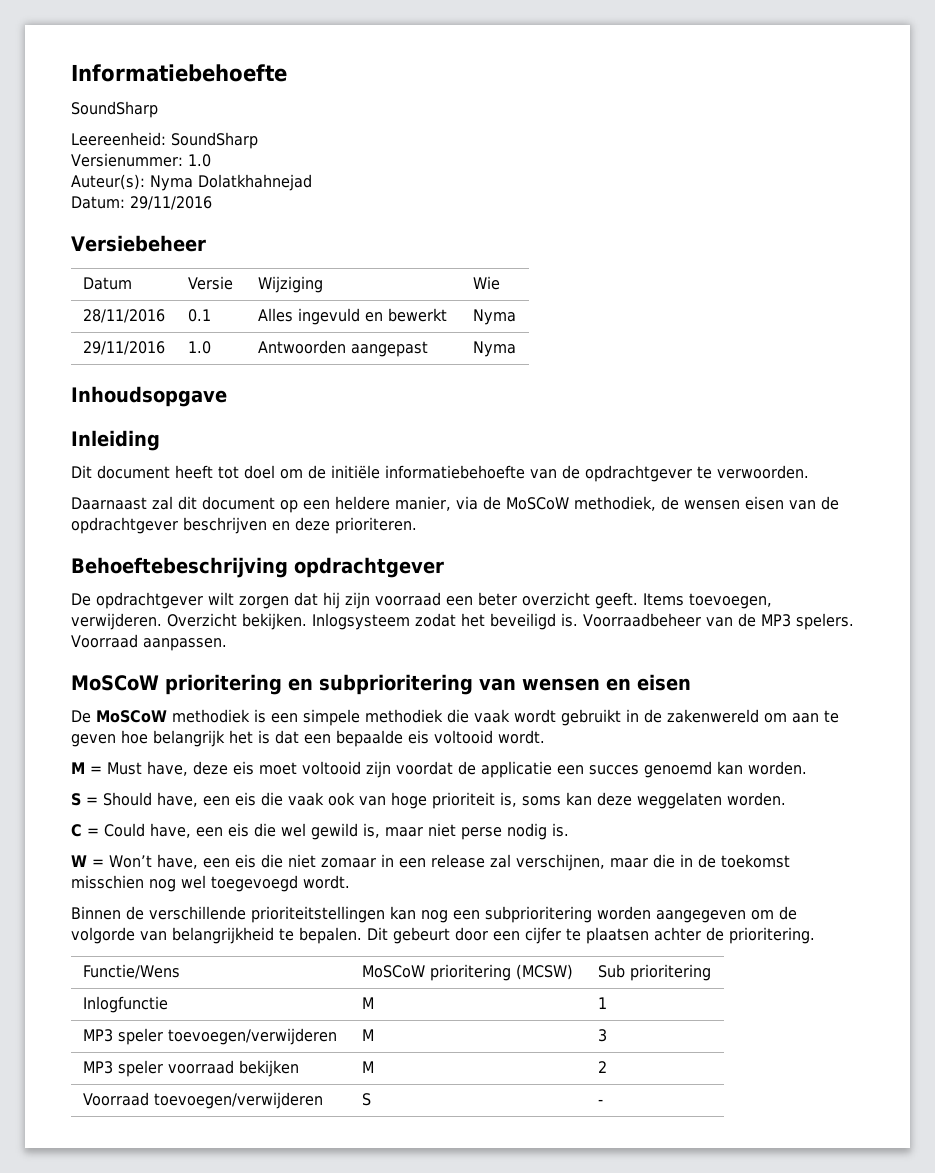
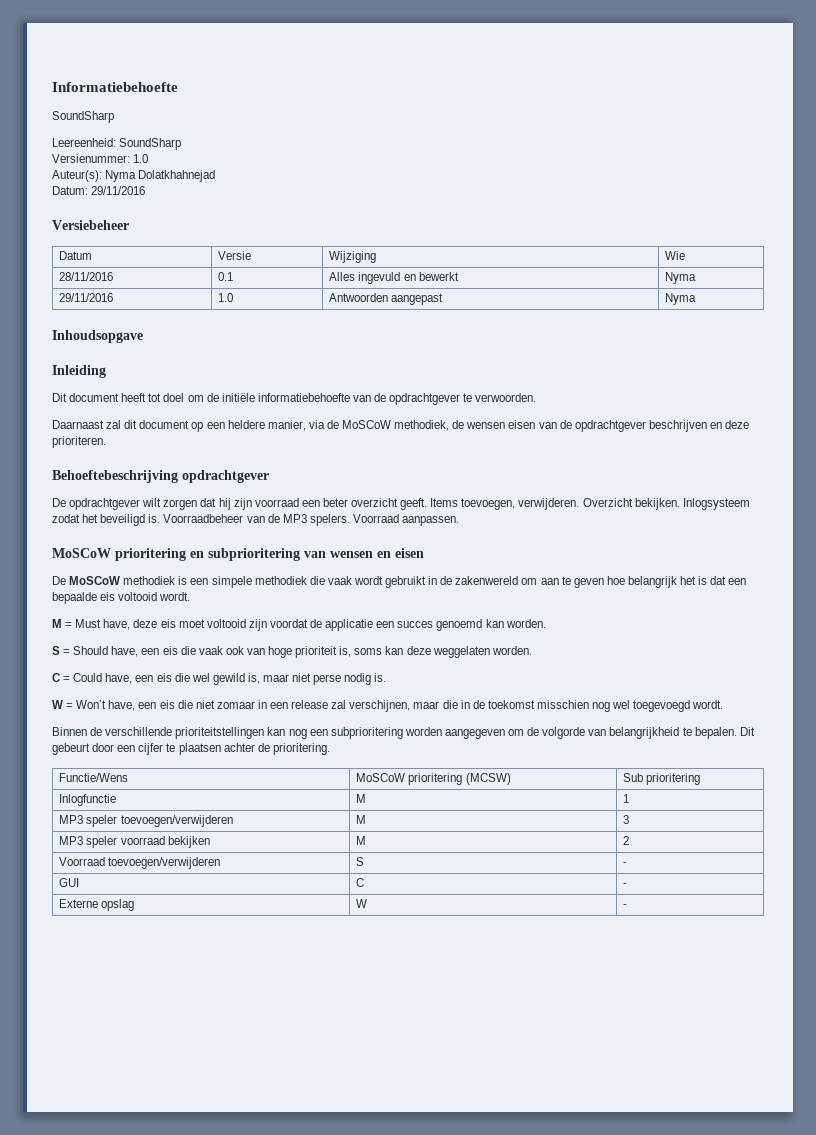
(603, 1102) none -> [59,878,80,887] [356,878,365,887] [623,883,628,887] [59,899,135,911] [356,899,368,908] [623,904,628,908] // GUI | C | - // Externe opslag | W | -

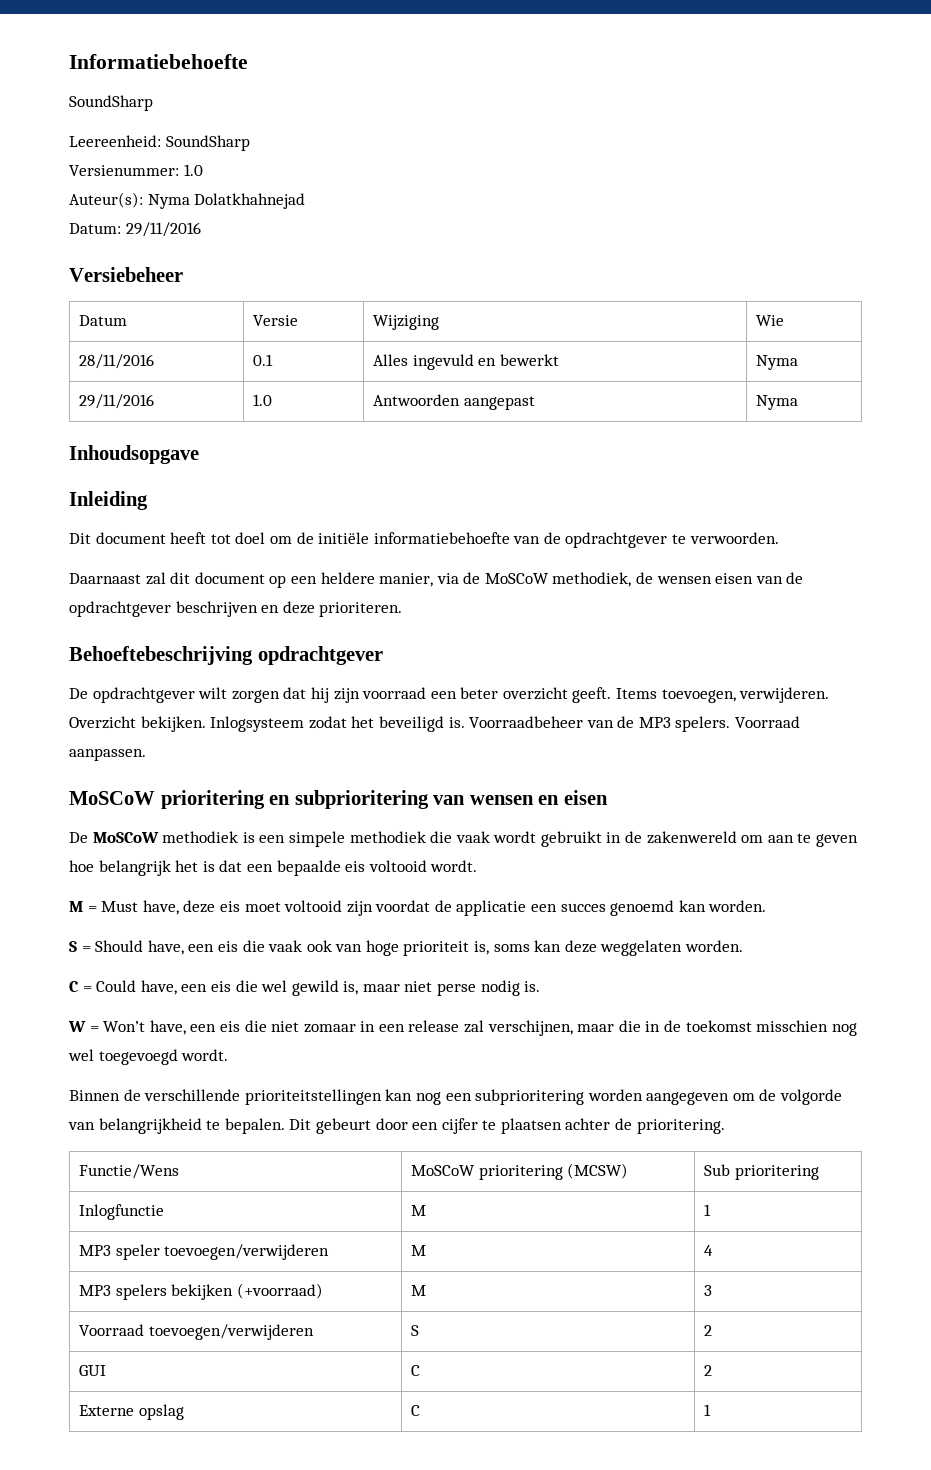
[623,815,630,824] [59,836,165,848] 3 // MP3 speler voorraad -> [704,1245,714,1256] [79,1284,167,1300] 4 // MP3 spelers
[356,836,367,845] [623,836,630,845] | M | 2 -> [236,1283,323,1299] [411,1285,427,1296] [704,1285,713,1296] (+voorraad) | M | 3
[623,862,628,866] - -> [704,1325,713,1336] 2
[623,883,628,887] - -> [704,1365,713,1376] 2
[356,899,368,908] [623,904,628,908] W | - -> [411,1405,421,1416] [704,1404,712,1416] C | 1

